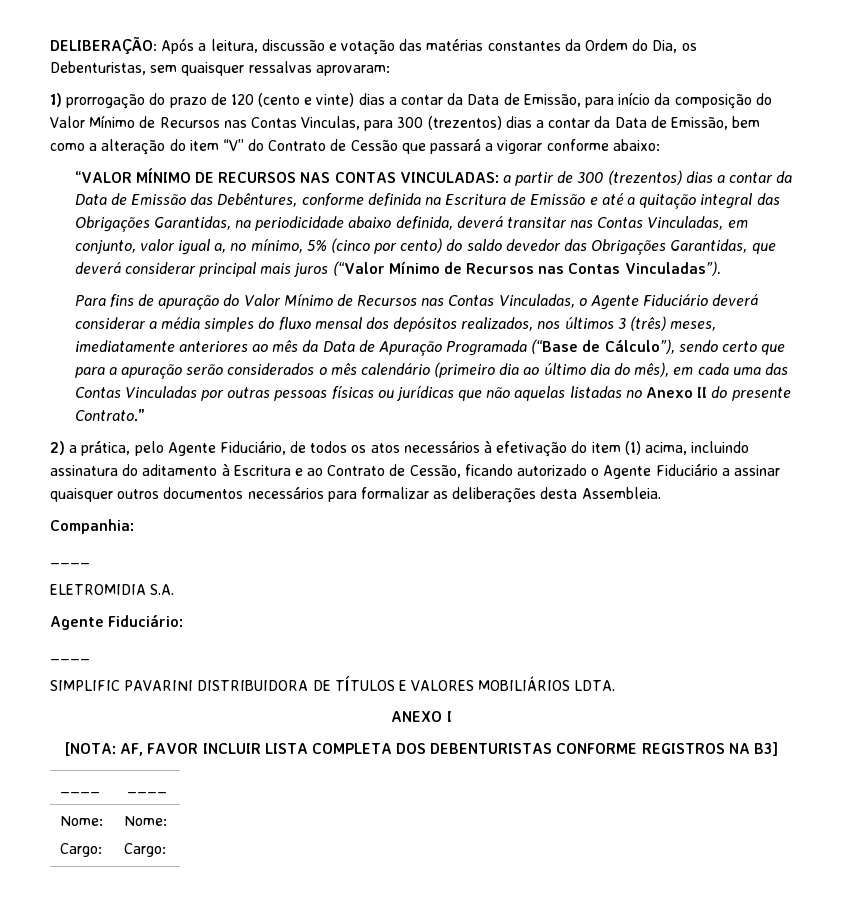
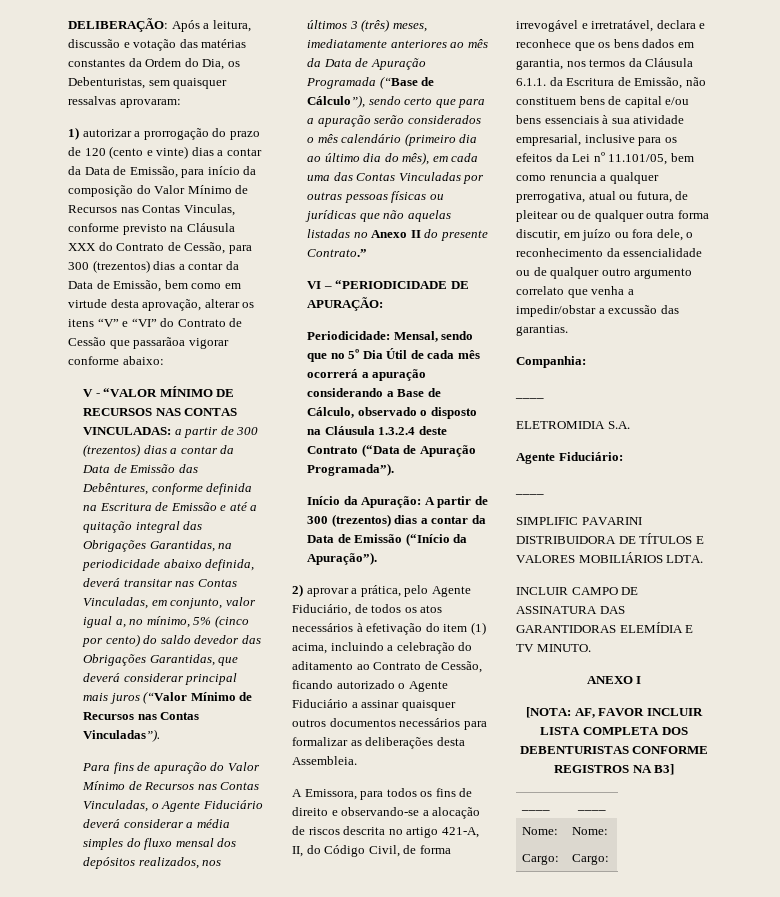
(62, 100) none -> [82,129,141,137] autorizar a
(361, 123) none -> [68,223,235,235] [68,242,226,254] conforme previsto na Cláusula XXX do Contrato de Cessão,
[89,139,244,155] a alteração do item “V” -> [224,283,241,289] [68,299,255,311] [68,318,157,327] em virtude desta aprovação, alterar os itens “V” e “VI”
[430,139,494,154] passará a -> [133,337,186,349] passarãoa
(660, 145) none -> [83,389,100,397] V -
(145, 415) none -> [307,280,469,289] [307,297,384,311] [307,331,474,342] [307,348,480,362] [307,369,427,381] [307,388,441,397] [307,407,477,419] [307,426,447,435] [307,444,476,457] [307,463,395,476] [307,496,488,508] [307,514,486,527] [307,533,468,546] [307,552,378,565] // VI – “PERIODICIDADE DE APURAÇÃO: // Periodicidade: Mensal, sendo que no 5º Dia Útil de cada mês ocorrerá a apuração considerando a Base de Cálculo, observado o disposto na Cláusula 1.3.2.4 deste Contrato (“Data de Apuração Programada”). // Início da Apuração: A partir de 300 (trezentos) dias a contar da Data de Emissão (“Início da Apuração”).
(65, 448) none -> [306,588,349,597] aprovar
[50,463,303,476] assinatura do aditamento à Escritura e -> [387,642,473,654] [292,661,353,670] a celebração do aditamento
(661, 493) none -> [292,788,473,800] [292,807,481,819] [292,826,479,838] [292,845,451,857] [516,20,706,32] [516,39,694,51] [516,58,694,70] [516,77,706,89] [516,96,690,108] [516,115,685,124] [516,134,677,146] [516,152,694,165] [516,172,659,184] [516,191,689,203] [516,210,709,222] [516,229,694,241] [516,248,703,257] [516,267,693,279] [516,286,634,298] [516,305,679,317] [516,325,568,336] // A Emissora, para todos os fins de direito e observando-se a alocação de riscos descrita no artigo 421-A, II, do Código Civil, de forma irrevogável e irretratável, declara e reconhece que os bens dados em garantia, nos termos da Cláusula 6.1.1. da Escritura de Emissão, não constituem bens de capital e/ou bens essenciais à sua atividade empresarial, inclusive para os efeitos da Lei nº 11.101/05, bem como renuncia a qualquer prerrogativa, atual ou futura, de pleitear ou de qualquer outra forma discutir, em juízo ou fora dele, o reconhecimento da essencialidade ou de qualquer outro argumento correlato que venha a impedir/obstar a excussão das garantias.
(616, 685) none -> [516,587,639,595] [516,606,625,614] [516,622,694,633] [516,644,591,652] // INCLUIR CAMPO DE ASSINATURA DAS GARANTIDORAS ELEMÍDIA E TV MINUTO.

